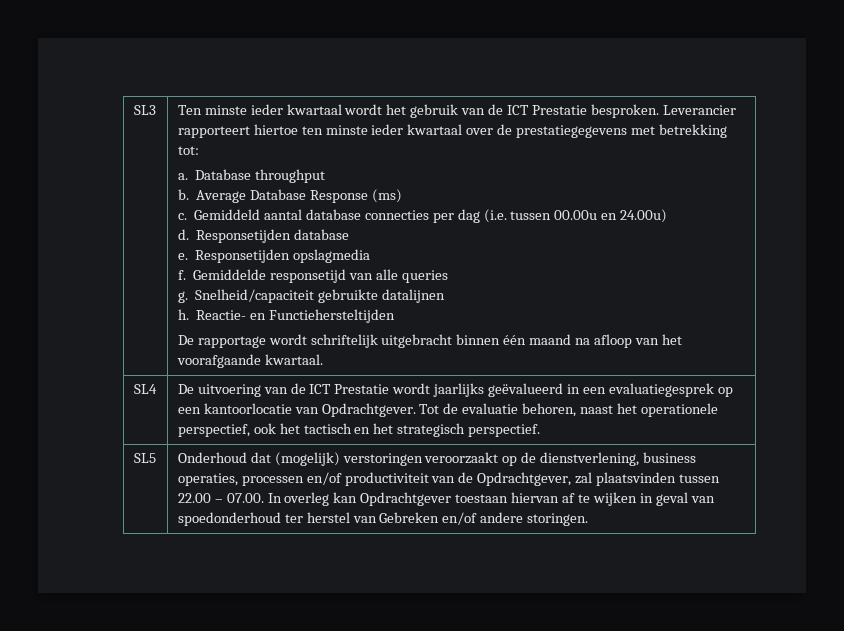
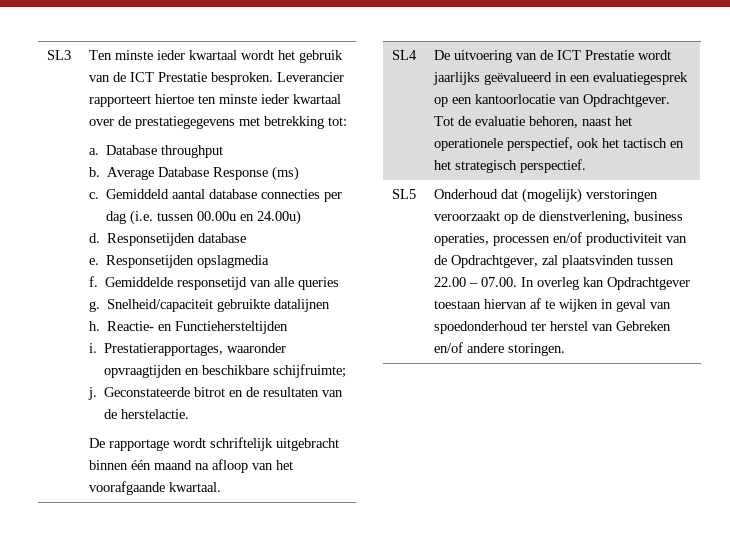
(395, 316) none -> [88,343,286,356] [103,364,346,378] [87,387,343,400] [103,409,189,419] // i. Prestatierapportages, waaronder opvraagtijden en beschikbare schijfruimte; // j. Geconstateerde bitrot en de resultaten van de herstelactie.

